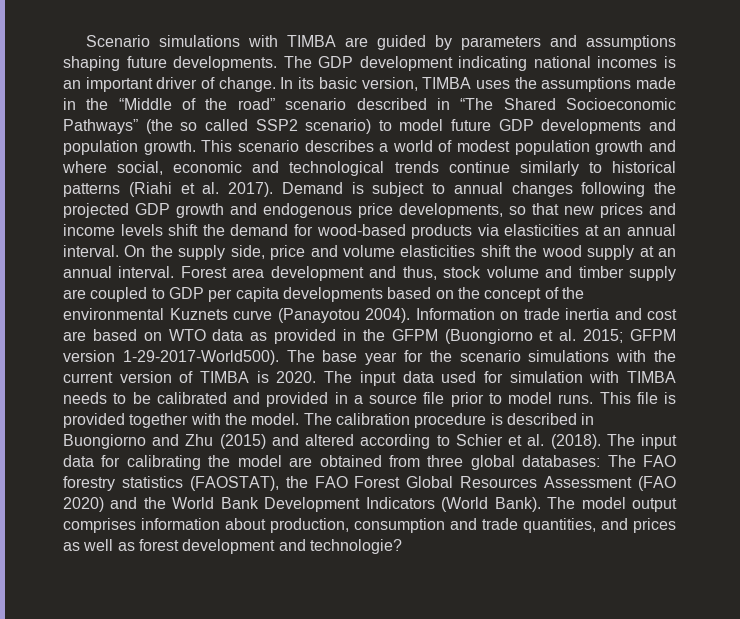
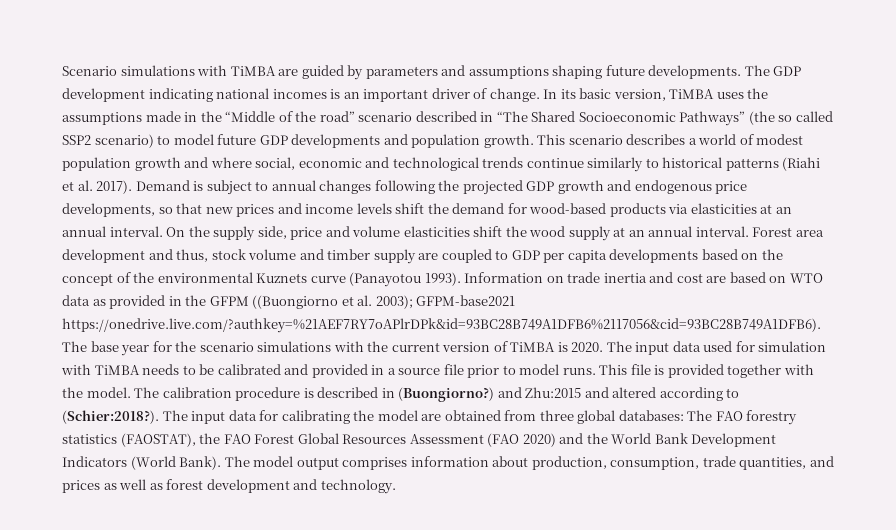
[286,35,336,47] TIMBA -> [230,66,276,76] TiMBA
[422,77,472,89] TIMBA -> [669,89,715,99] TiMBA
[365,308,410,323] 2004). -> [424,272,461,286] 1993).
[444,329,676,344] [63,350,279,365] (Buongiorno et al. 2015; GFPM version 1-29-2017-World500). -> [252,295,516,309] [62,318,821,333] ((Buongiorno et al. 2003); GFPM-base2021 https://onedrive.live.com/?authkey=%21AEF7RY7oAPlrDPk&id=93BC28B749A1DFB6%2117056&cid=93BC28B749A1DFB6).
[200,371,250,383] TIMBA -> [510,342,556,352] TiMBA
[627,371,676,383] TIMBA -> [94,365,140,375] TiMBA
[63,434,601,449] Buongiorno and Zhu (2015) and altered according to Schier et al. (2018). -> [398,387,740,402] [62,410,159,424] (Buongiorno?) and Zhu:2015 and altered according to (Schier:2018?).
[354,518,477,533] consumption and -> [610,457,700,470] consumption,
[309,539,402,554] technologie? -> [320,479,396,494] technology.

